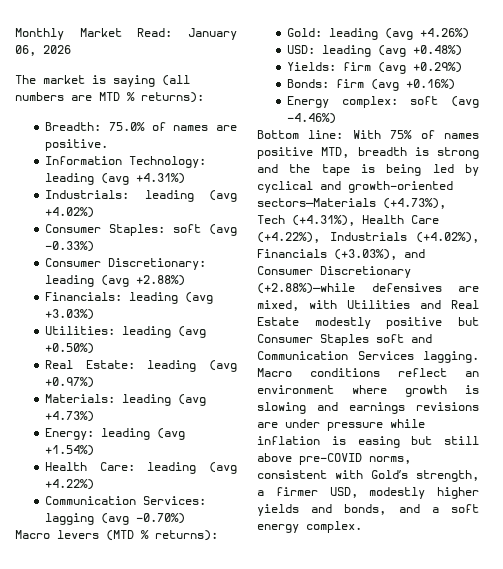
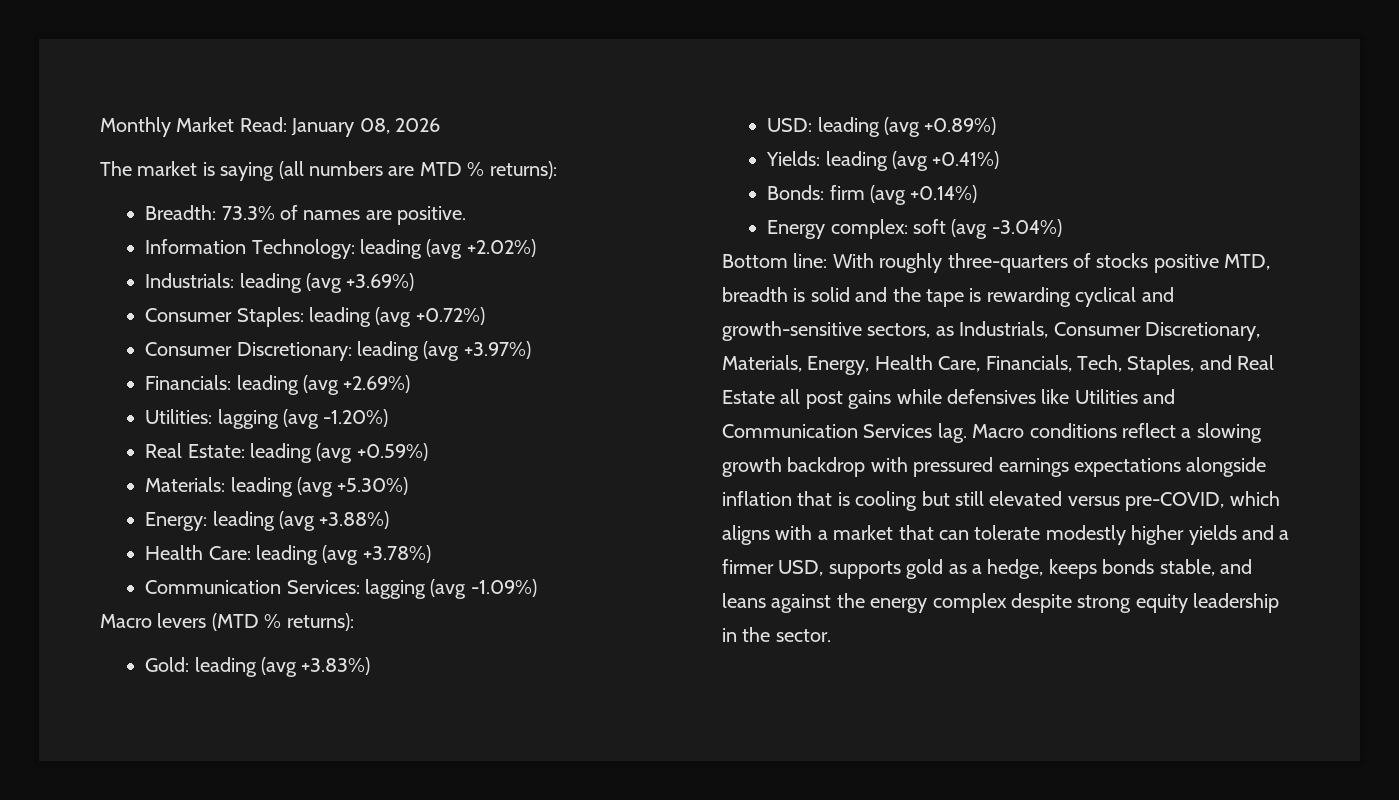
[15,45,36,56] 06, -> [359,118,390,134] 08,
[108,122,145,131] 75.0% -> [221,206,275,220] 73.3%
[136,173,186,184] +4.31%) -> [466,239,536,257] +2.02%)
[45,207,95,218] +4.02%) -> [346,273,415,291] +3.69%)
[173,224,237,236] [45,241,95,252] soft (avg -0.33%) -> [309,307,485,327] leading (avg +0.72%)
[136,275,186,286] +2.88%) -> [463,341,531,359] +3.97%)
[45,309,95,320] +3.03%) -> [343,375,411,393] +2.69%)
[122,326,207,338] [45,343,95,354] leading (avg +0.50%) -> [217,409,389,429] lagging (avg -1.20%)
[45,377,95,388] +0.97%) -> [356,443,428,461] +0.59%)
[45,411,95,422] +4.73%) -> [337,477,409,495] +5.30%)
[45,445,95,456] +1.54%) -> [319,511,390,529] +3.88%)
[45,479,95,490] +4.22%) -> [362,545,431,563] +3.78%)
[136,513,186,524] -0.70%) -> [470,579,537,597] -1.09%)
[420,28,470,39] +4.26%) -> [301,657,371,675] +3.83%)
[413,45,463,56] +0.48%) -> [924,117,997,135] +0.89%)
[343,62,463,74] firm (avg +0.29%) -> [825,151,1000,171] leading (avg +0.41%)
[406,79,456,90] +0.16%) -> [910,185,978,203] +0.14%)
[287,113,337,124] -4.46%) -> [991,219,1062,237] -3.04%)
[390,130,479,139] 75% of names -> [879,253,1149,273] roughly three-quarters of stocks
[437,147,479,159] strong -> [810,287,850,302] solid
[386,164,479,176] [257,181,453,193] [257,198,446,209] [257,215,439,226] [257,232,479,243] [257,249,425,260] [257,266,411,278] [257,283,479,294] [257,300,479,311] [257,317,479,329] [257,334,404,346] being led by cyclical and growth-oriented sectors—Materials (+4.73%), Tech (+4.31%), Health Care (+4.22%), Industrials (+4.02%), Financials (+3.03%), and Consumer Discretionary (+2.88%)—while defensives are mixed, with Utilities and Real Estate modestly positive but Consumer Staples soft -> [986,287,1174,307] [722,321,1260,341] [722,355,1275,375] [722,389,1138,409] rewarding cyclical and growth-sensitive sectors, as Industrials, Consumer Discretionary, Materials, Energy, Health Care, Financials, Tech, Staples, and Real Estate all post gains while defensives like Utilities
[423,351,479,363] lagging. -> [937,423,967,443] lag.
[465,371,479,377] [257,385,479,397] [257,402,479,414] [257,419,425,431] [257,436,479,448] [257,453,411,465] [257,470,479,482] [257,487,479,499] [257,504,479,516] [257,521,362,533] an environment where growth is slowing and earnings revisions are under pressure while inflation is easing but still above pre-COVID norms, consistent with Gold’s strength, a firmer USD, modestly higher yields and bonds, and a soft energy complex. -> [1181,423,1262,443] [722,457,1267,477] [722,491,1280,511] [722,525,1290,545] [722,559,1252,579] [722,593,1280,613] [722,627,831,642] a slowing growth backdrop with pressured earnings expectations alongside inflation that is cooling but still elevated versus pre-COVID, which aligns with a market that can tolerate modestly higher yields and a firmer USD, supports gold as a hedge, keeps bonds stable, and leans against the energy complex despite strong equity leadership in the sector.

